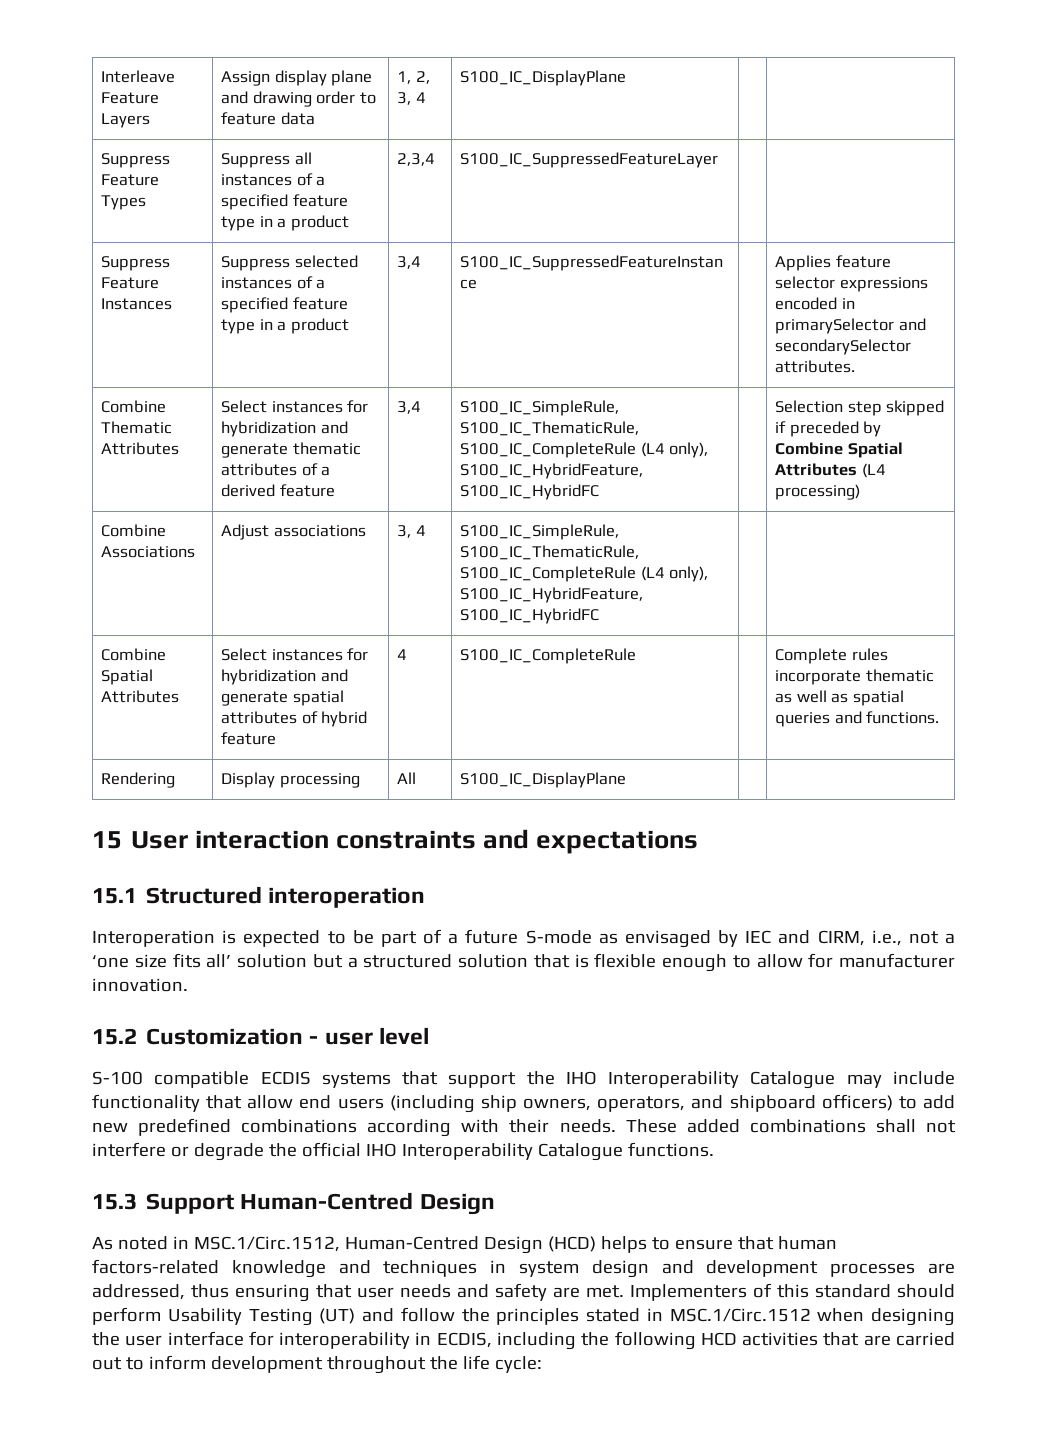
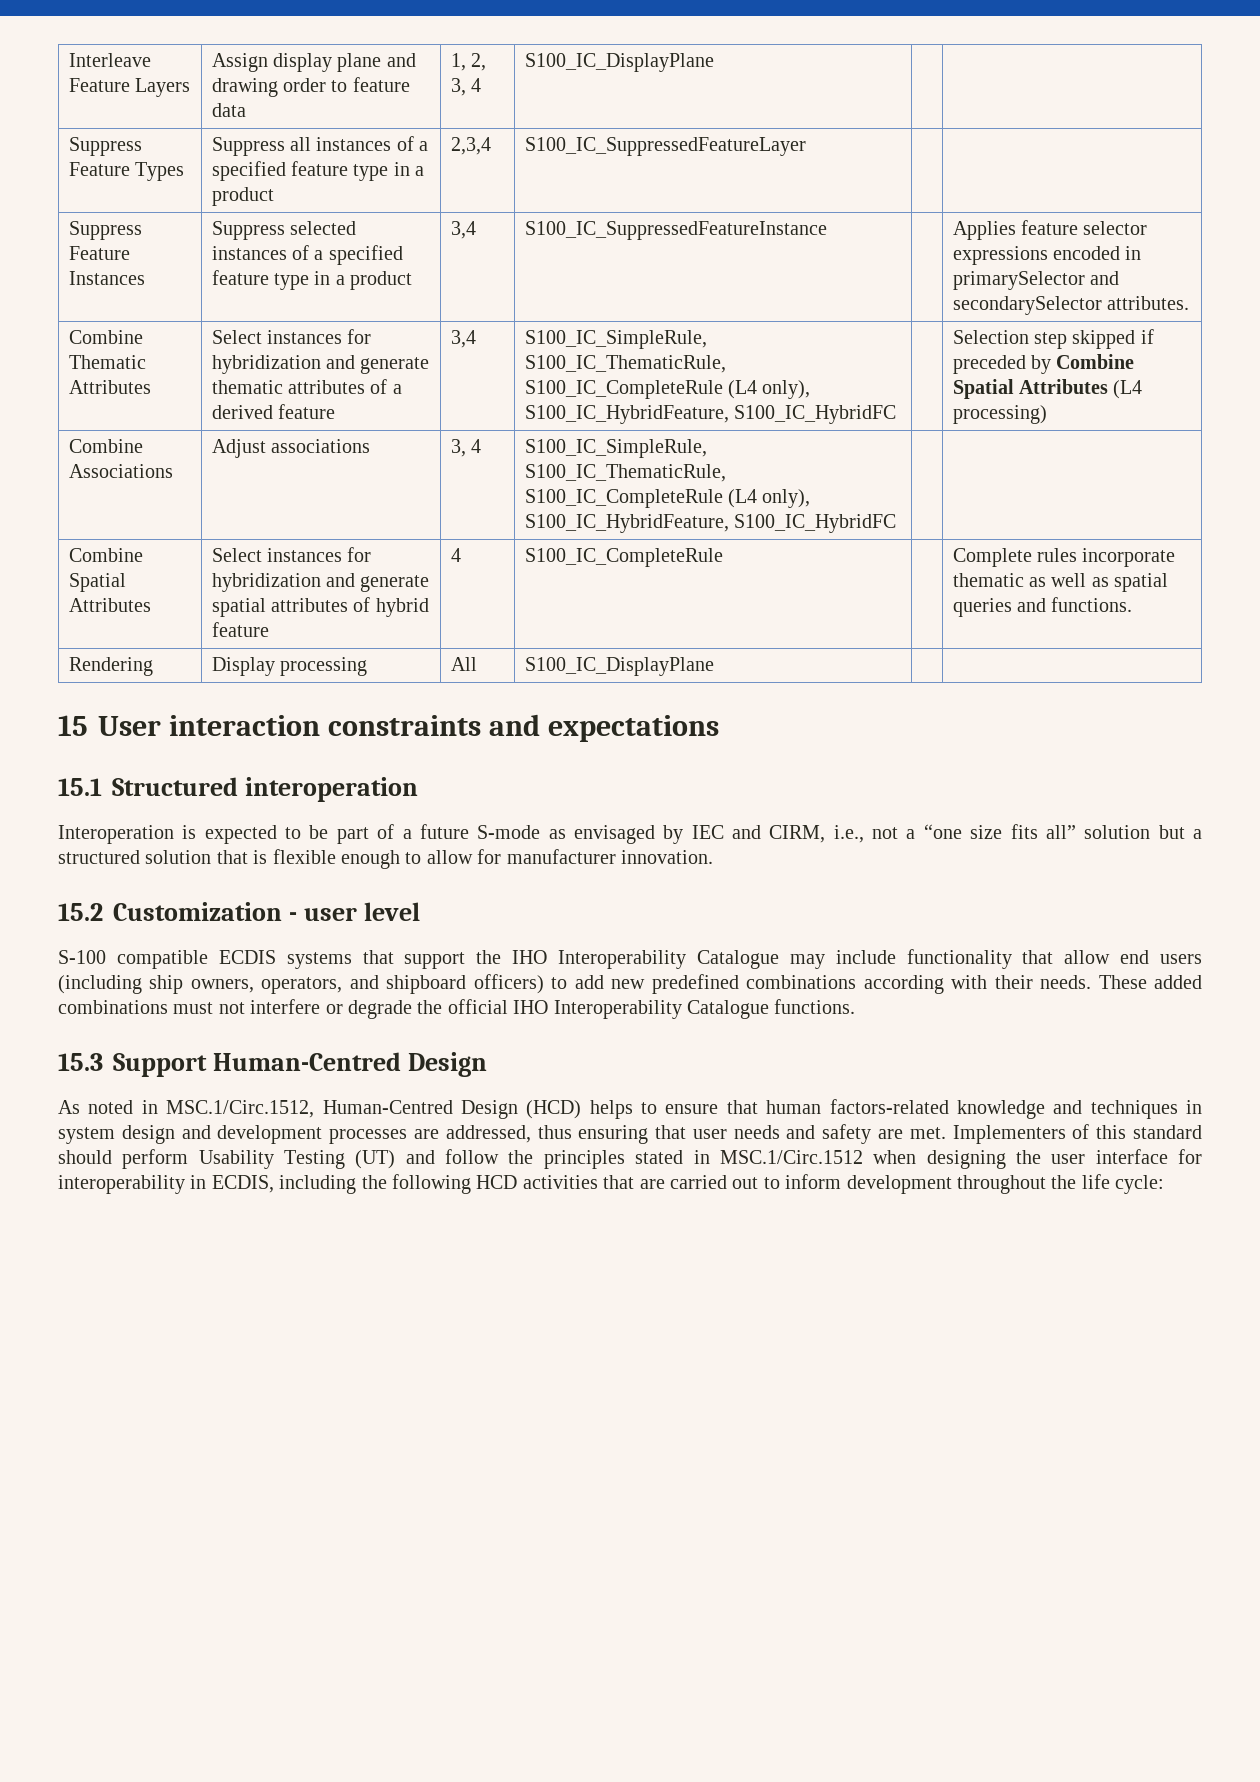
[92,955,129,968] ‘one -> [923,824,962,839] “one
[206,954,232,968] all’ -> [1045,825,1076,839] all”
[875,1119,916,1133] shall -> [173,1002,214,1014] must

